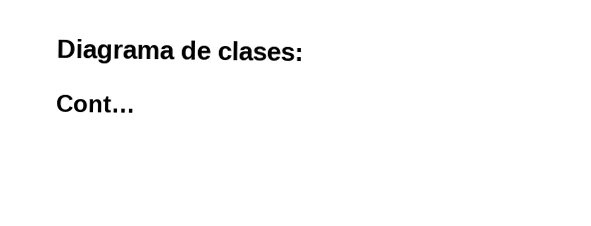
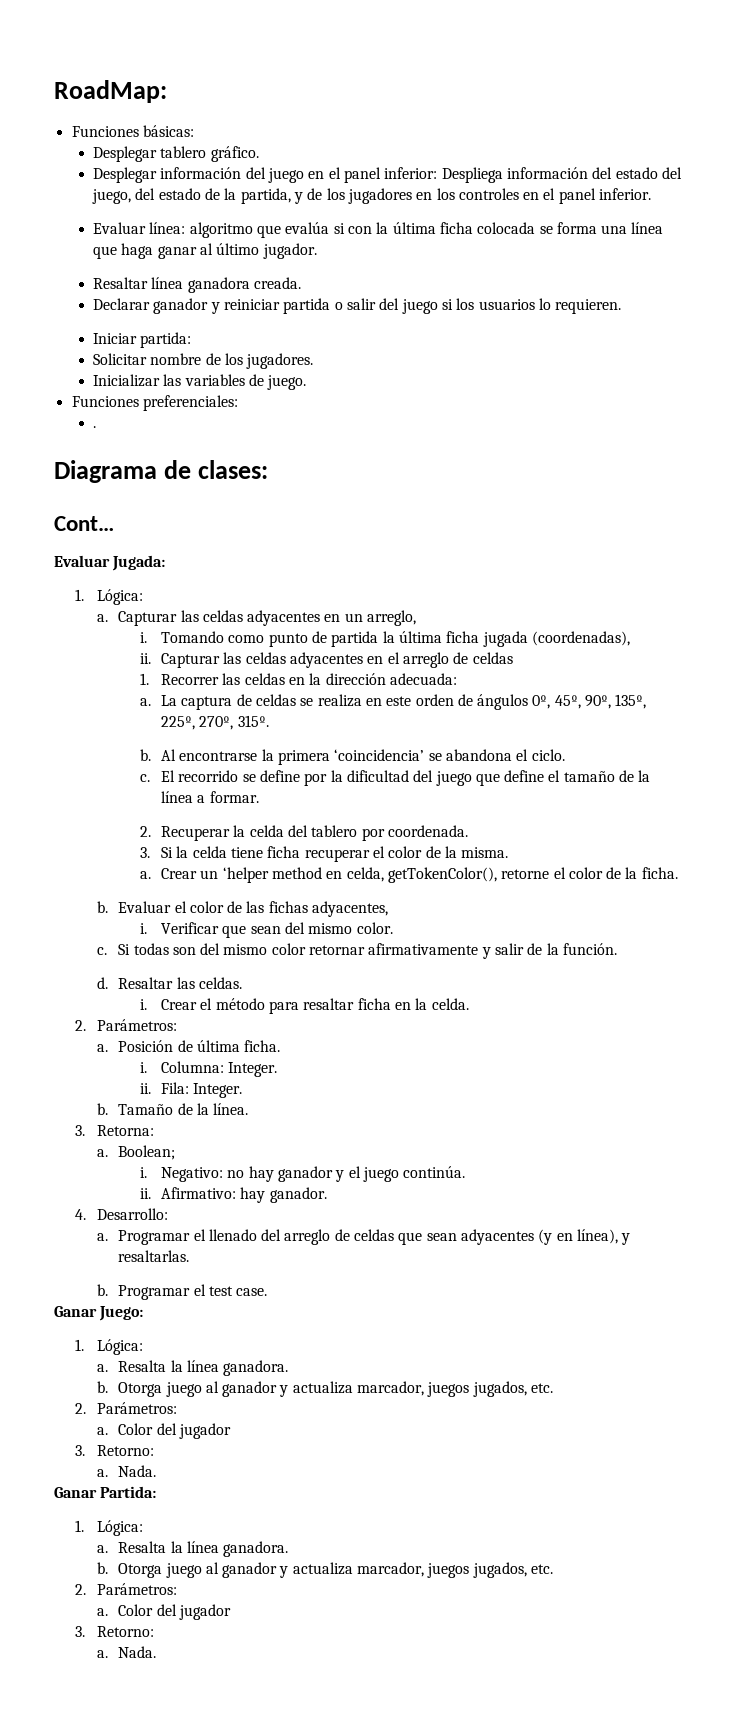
[56,38,305,65] [55,94,136,113] Diagrama de clases: // Cont… -> [54,80,167,103] [71,125,194,137] [92,146,259,162] [92,167,682,183] [91,188,652,204] [92,222,664,238] [92,243,317,259] [92,277,301,293] [92,298,622,314] [92,332,192,348] [92,353,314,369] [92,374,307,390] [71,395,238,411] [92,426,96,428] [54,460,269,483] [54,516,114,531] [54,555,166,571] [75,589,143,605] [96,610,417,626] [139,631,630,647] [139,652,513,668] [139,673,457,685] [139,694,647,710] [160,715,269,730] [139,749,565,765] [139,770,651,786] [160,791,259,803] [139,825,468,841] [139,846,509,862] [139,867,678,883] [96,901,389,917] [139,922,393,938] [96,943,618,959] [96,977,242,989] [139,998,469,1014] [75,1019,177,1031] [96,1040,281,1052] [139,1061,278,1077] [139,1082,243,1098] [96,1103,249,1115] [75,1125,154,1136] [96,1145,176,1160] [139,1166,466,1182] [139,1187,327,1203] [75,1208,168,1220] [96,1229,631,1245] [118,1250,190,1262] [96,1284,268,1300] [54,1306,144,1321] [75,1339,143,1355] [96,1360,289,1376] [96,1381,554,1397] [75,1402,177,1414] [96,1423,231,1439] [75,1445,154,1456] [96,1465,157,1477] [54,1486,157,1498] [75,1520,143,1536] [96,1541,289,1557] [96,1562,554,1578] [75,1583,177,1595] [96,1604,231,1620] [75,1626,154,1637] [96,1646,157,1658] RoadMap: // Funciones básicas: // Desplegar tablero gráfico. // Desplegar información del juego en el panel inferior: Despliega información del estado del juego, del estado de la partida, y de los jugadores en los controles en el panel inferior. // Evaluar línea: algoritmo que evalúa si con la última ficha colocada se forma una línea que haga ganar al último jugador. // Resaltar línea ganadora creada. // Declarar ganador y reiniciar partida o salir del juego si los usuarios lo requieren. // Iniciar partida: // Solicitar nombre de los jugadores. // Inicializar las variables de juego. // Funciones preferenciales: // . // Diagrama de clases: // Cont… // Evaluar Jugada: // 1. Lógica: // a. Capturar las celdas adyacentes en un arreglo, // i. Tomando como punto de partida la última ficha jugada (coordenadas), // ii. Capturar las celdas adyacentes en el arreglo de celdas // 1. Recorrer las celdas en la dirección adecuada: // a. La captura de celdas se realiza en este orden de ángulos 0º, 45º, 90º, 135º, 225º, 270º, 315º. // b. Al encontrarse la primera ‘coincidencia’ se abandona el ciclo. // c. El recorrido se define por la dificultad del juego que define el tamaño de la línea a formar. // 2. Recuperar la celda del tablero por coordenada. // 3. Si la celda tiene ficha recuperar el color de la misma. // a. Crear un ‘helper method en celda, getTokenColor(), retorne el color de la ficha. // b. Evaluar el color de las fichas adyacentes, // i. Verificar que sean del mismo color. // c. Si todas son del mismo color retornar afirmativamente y salir de la función. // d. Resaltar las celdas. // i. Crear el método para resaltar ficha en la celda. // 2. Parámetros: // a. Posición de última ficha. // i. Columna: Integer. // ii. Fila: Integer. // b. Tamaño de la línea. // 3. Retorna: // a. Boolean; // i. Negativo: no hay ganador y el juego continúa. // ii. Afirmativo: hay ganador. // 4. Desarrollo: // a. Programar el llenado del arreglo de celdas que sean adyacentes (y en línea), y resaltarlas. // b. Programar el test case. // Ganar Juego: // 1. Lógica: // a. Resalta la línea ganadora. // b. Otorga juego al ganador y actualiza marcador, juegos jugados, etc. // 2. Parámetros: // a. Color del jugador // 3. Retorno: // a. Nada. // Ganar Partida: // 1. Lógica: // a. Resalta la línea ganadora. // b. Otorga juego al ganador y actualiza marcador, juegos jugados, etc. // 2. Parámetros: // a. Color del jugador // 3. Retorno: // a. Nada.

